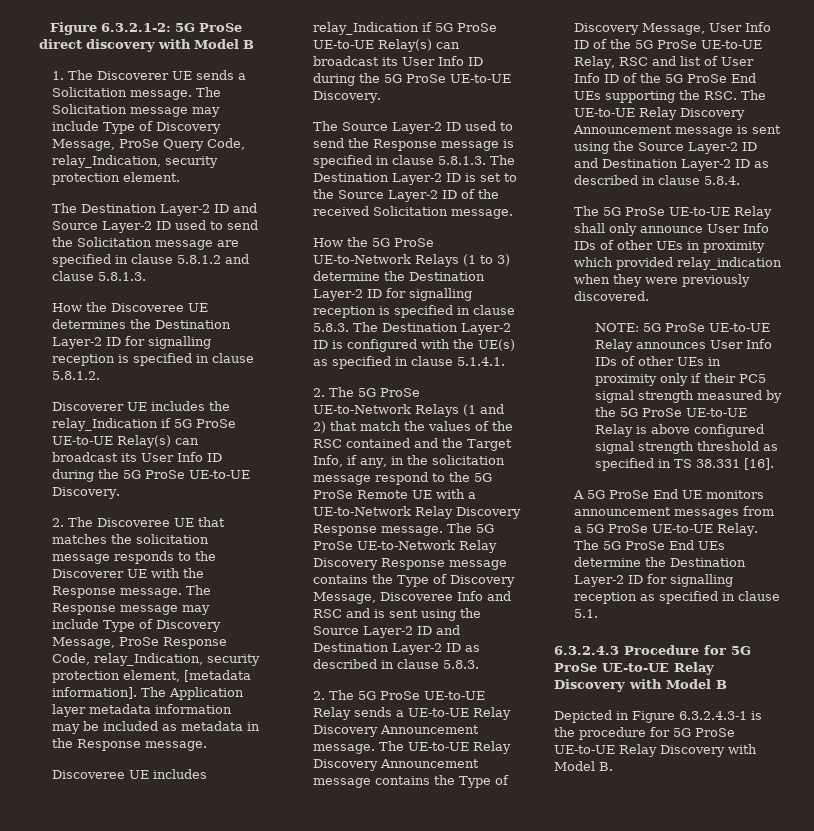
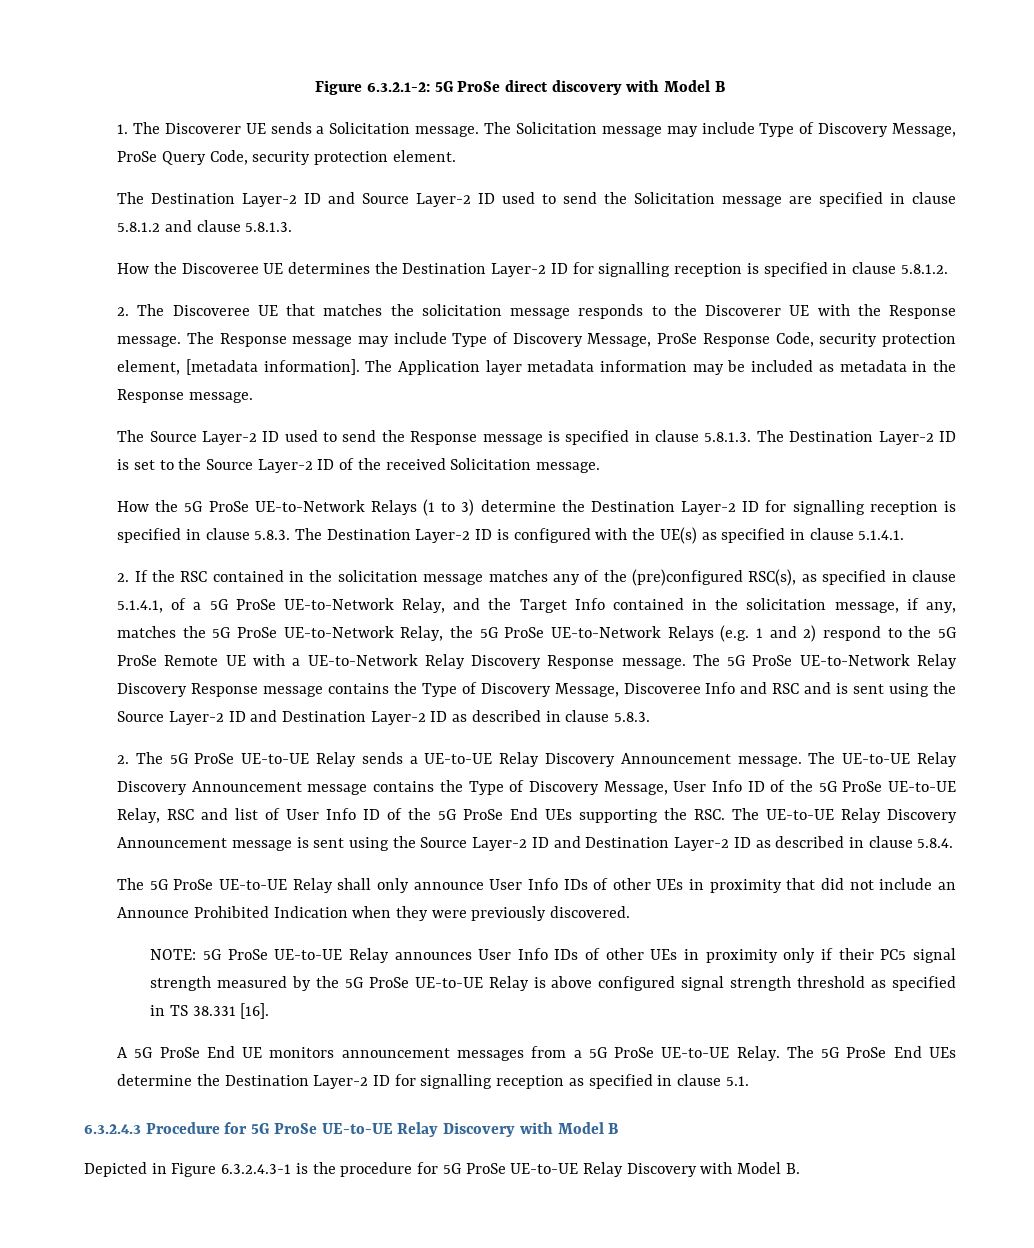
[52,155,162,168] relay_Indication, -> (248, 157) none
[52,401,231,411] [52,418,237,431] [52,435,200,448] [52,452,223,462] [52,469,251,482] [52,487,121,499] // Discoverer UE includes the relay_Indication if 5G ProSe UE-to-UE Relay(s) can broadcast its User Info ID during the 5G ProSe UE-to-UE Discovery. -> (948, 269) none
[94,653,204,666] relay_Indication, -> (814, 339) none
[52,769,208,779] [313,22,498,35] [313,39,461,52] [313,56,484,66] [313,73,512,86] [313,91,382,103] // Discoveree UE includes relay_Indication if 5G ProSe UE-to-UE Relay(s) can broadcast its User Info ID during the 5G ProSe UE-to-UE Discovery. -> (253, 397) none
[329,387,421,397] [313,404,505,417] [313,421,514,433] [313,438,513,451] [313,455,506,468] [313,475,372,485] The 5G ProSe UE-to-Network Relays (1 and 2) that match the values of the RSC contained and the Target Info, if any, in the solicitation message -> [134,569,957,586] [117,598,956,613] [117,625,817,642] If the RSC contained in the solicitation message matches any of the (pre)configured RSC(s), as specified in clause 5.1.4.1, of a 5G ProSe UE-to-Network Relay, and the Target Info contained in the solicitation message, if any, matches the 5G ProSe UE-to-Network Relay, the 5G ProSe UE-to-Network Relays (e.g. 1 and 2)
[574,257,783,270] which provided relay_indication -> [786,878,957,890] [117,906,348,918] that did not include an Announce Prohibited Indication

